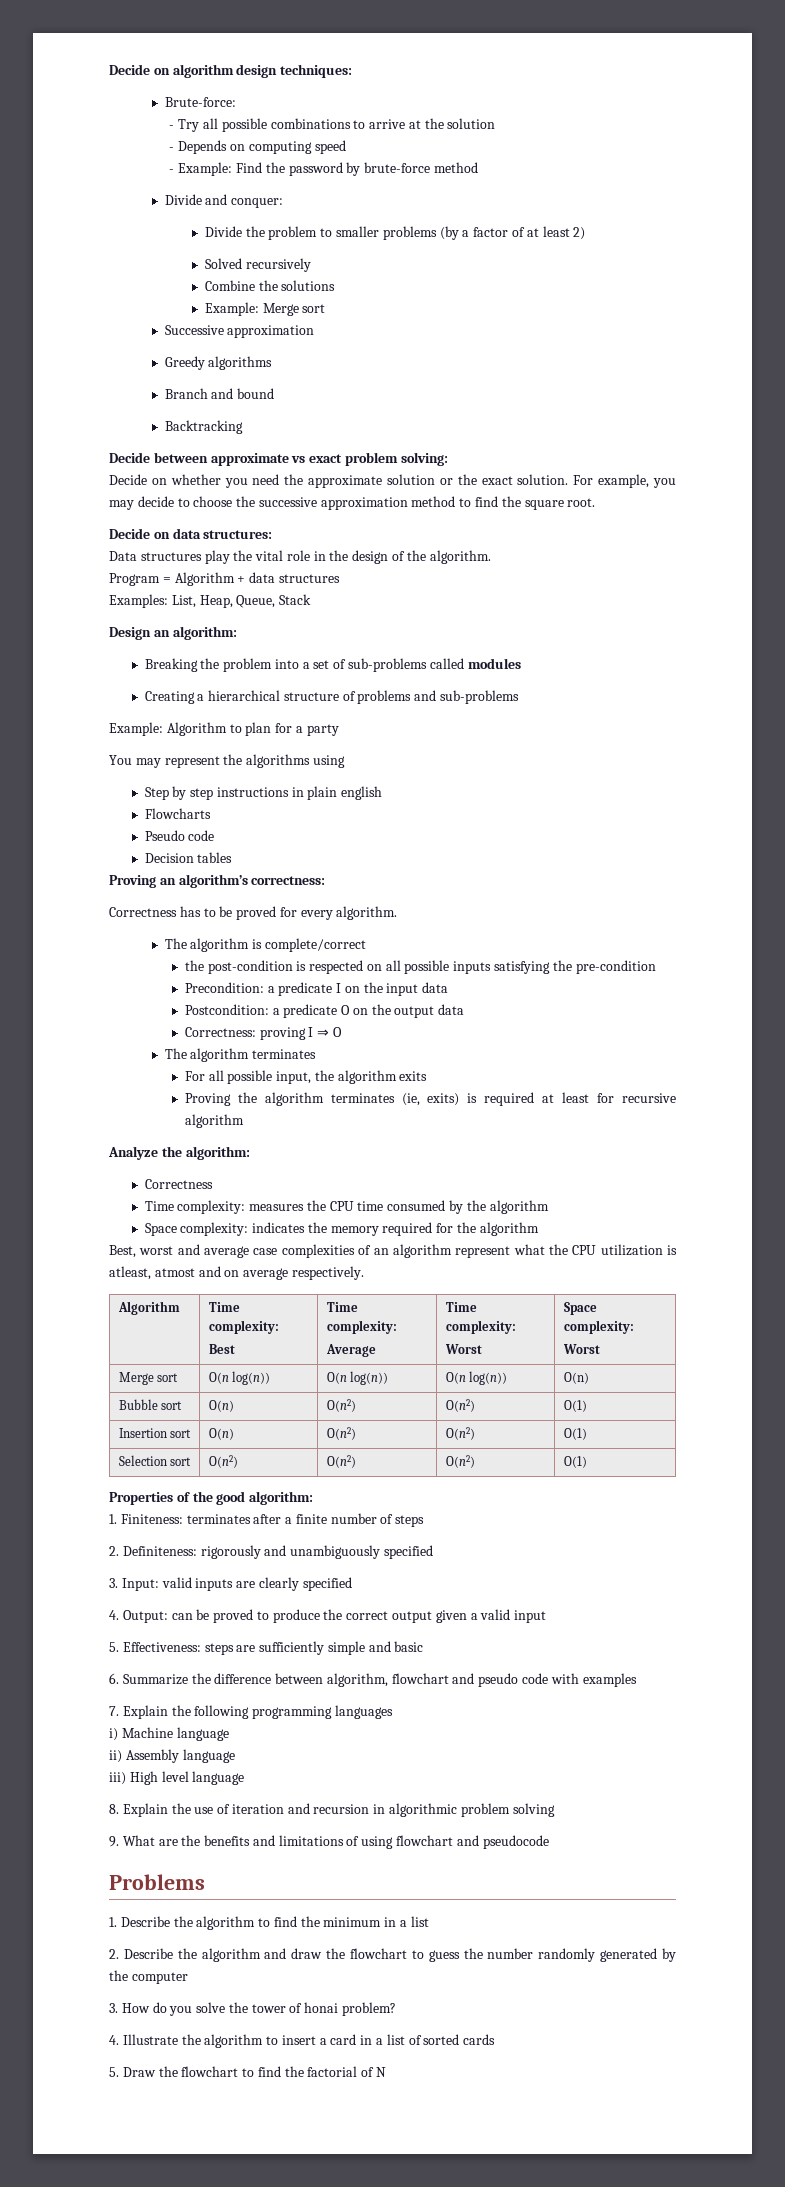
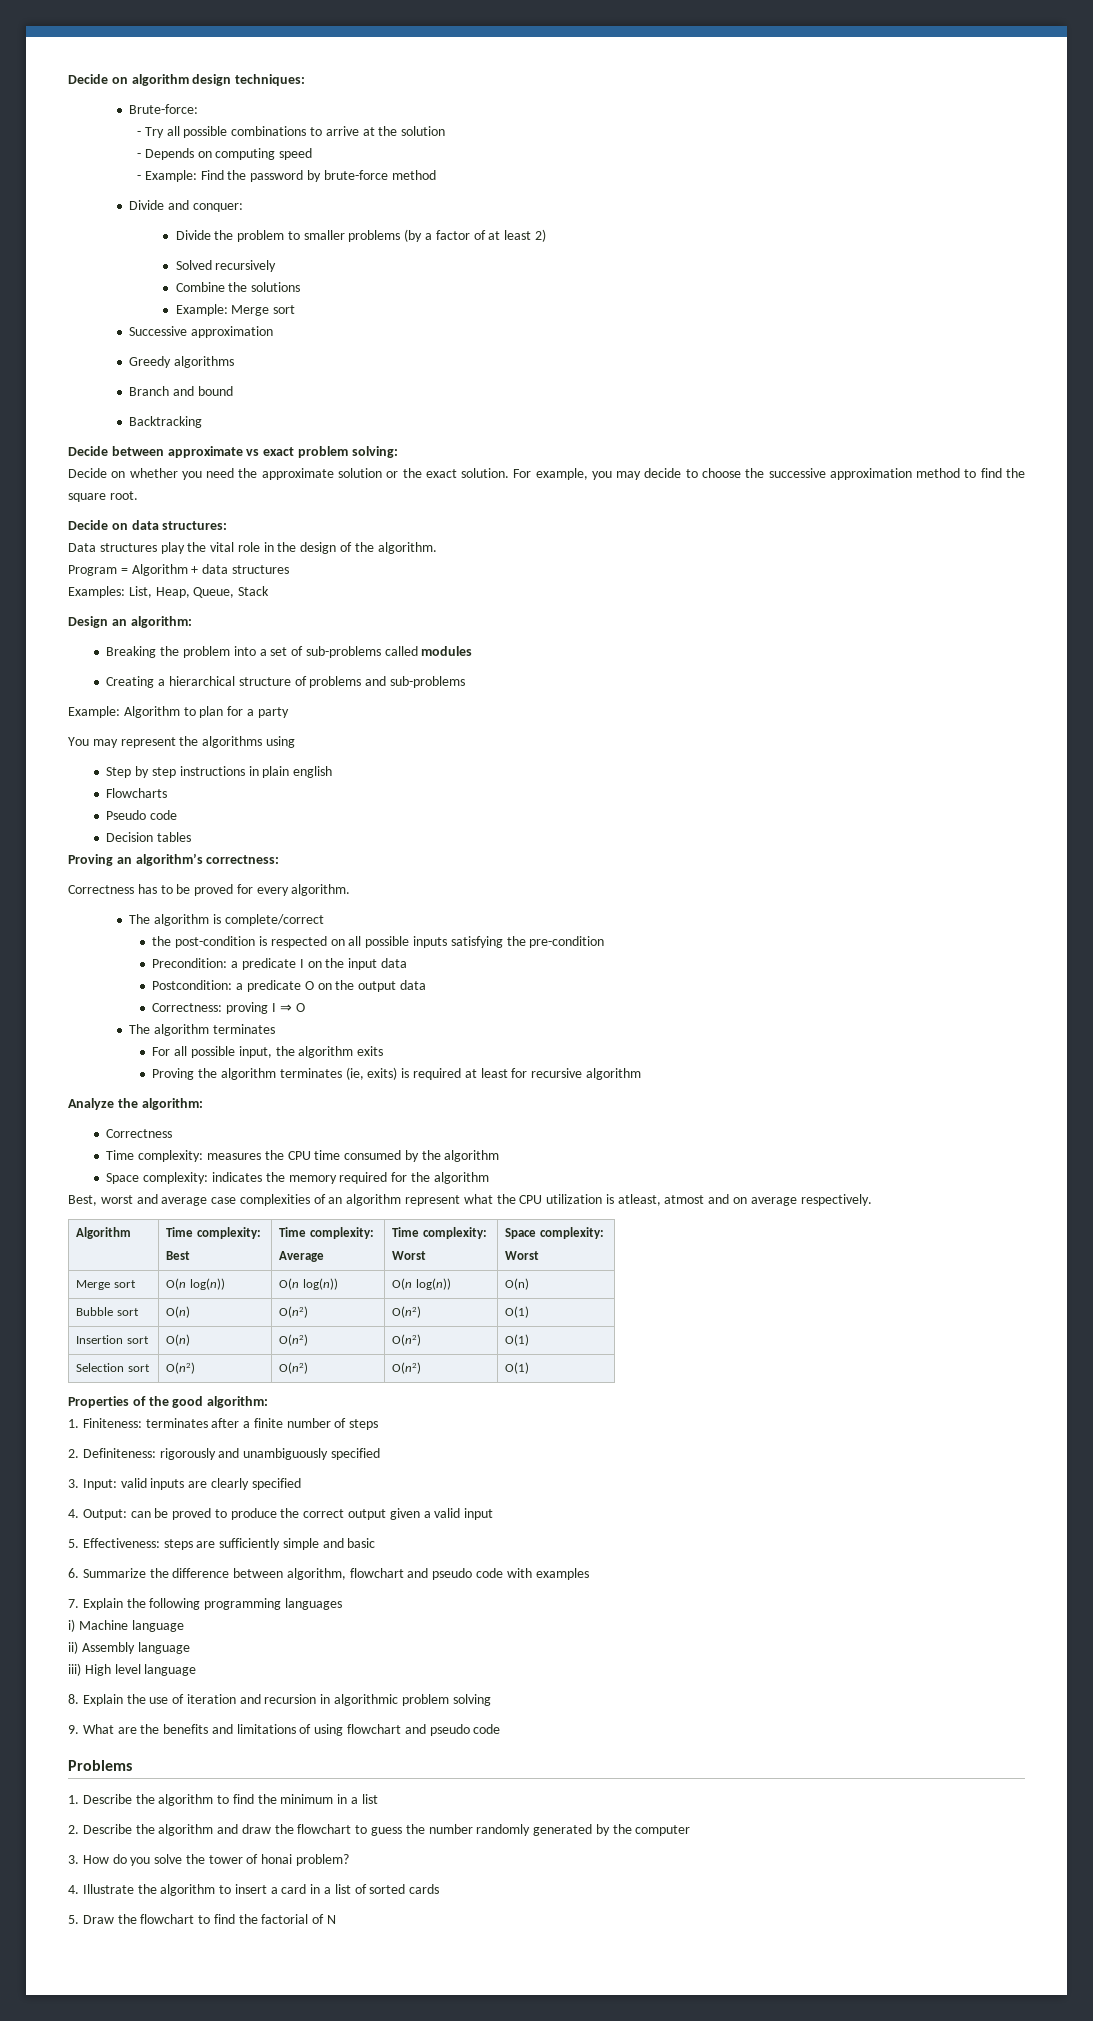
[482,1835,549,1849] pseudocode -> [429,1724,501,1736] pseudo code

